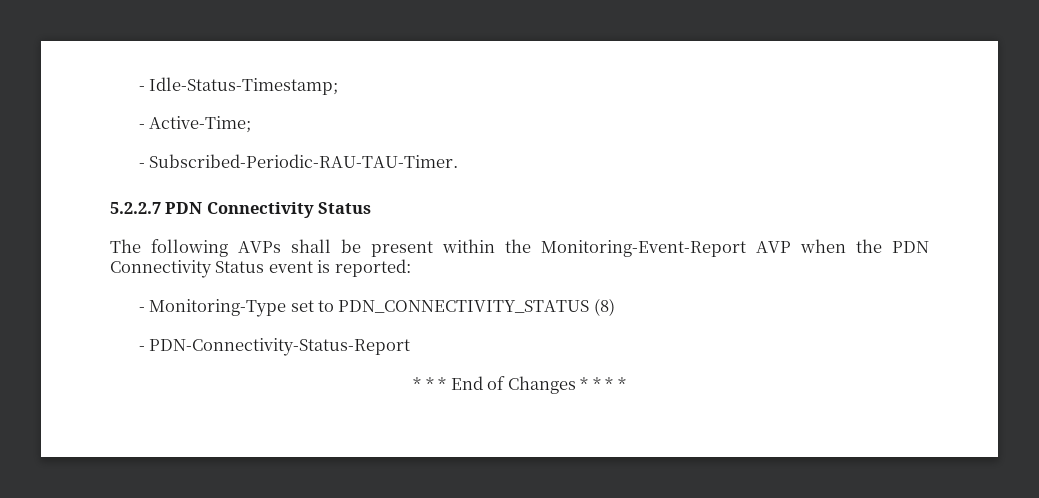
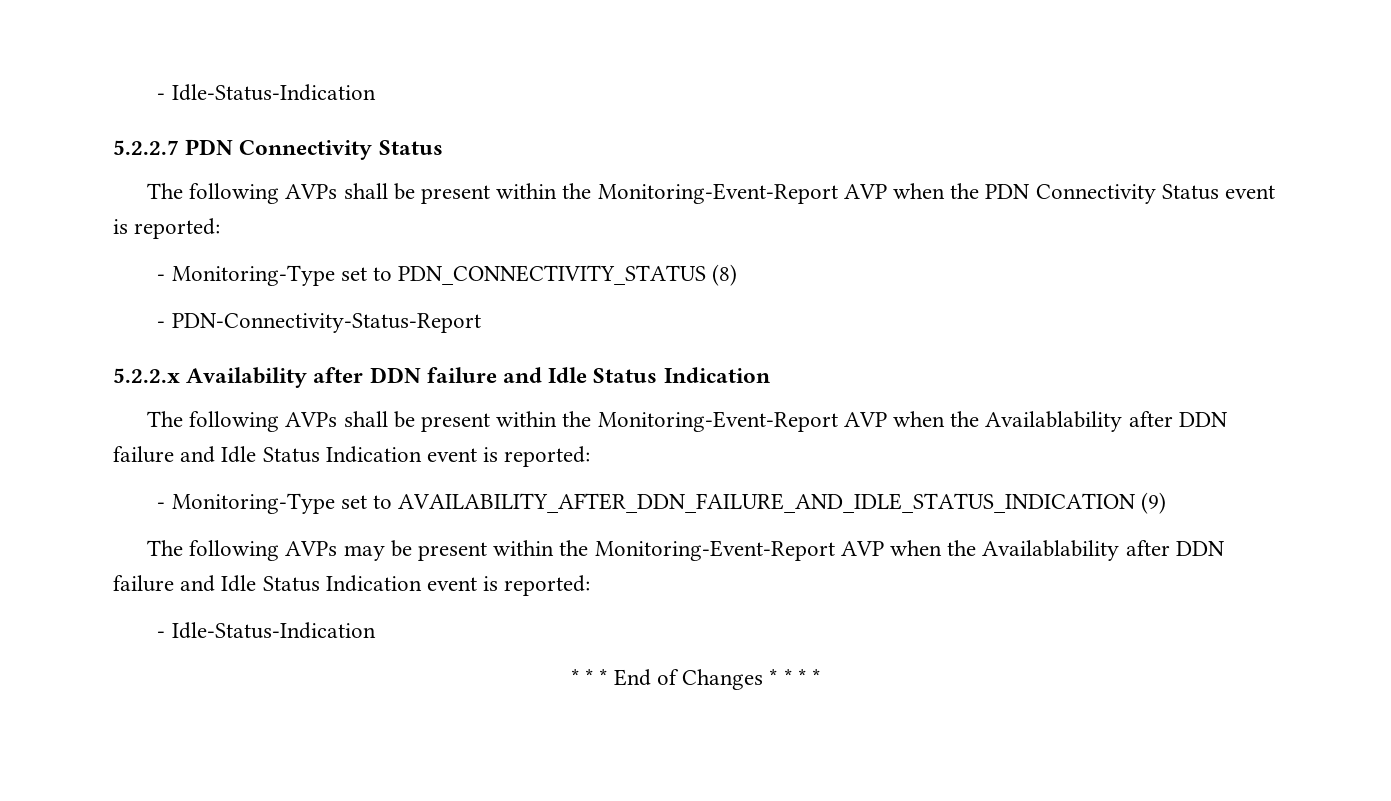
[138,77,339,95] [138,116,252,133] [138,154,459,168] - Idle-Status-Timestamp; // - Active-Time; // - Subscribed-Periodic-RAU-TAU-Timer. -> [157,84,376,101] - Idle-Status-Indication
(411, 347) none -> [113,367,770,388] [146,411,1228,432] [113,446,591,467] [157,492,1167,514] [146,540,1225,561] [113,575,591,596] [157,622,376,639] // 5.2.2.x Availability after DDN failure and Idle Status Indication // The following AVPs shall be present within the Monitoring-Event-Report AVP when the Availablability after DDN failure and Idle Status Indication event is reported: // - Monitoring-Type set to AVAILABILITY_AFTER_DDN_FAILURE_AND_IDLE_STATUS_INDICATION (9) // The following AVPs may be present within the Monitoring-Event-Report AVP when the Availablability after DDN failure and Idle Status Indication event is reported: // - Idle-Status-Indication

